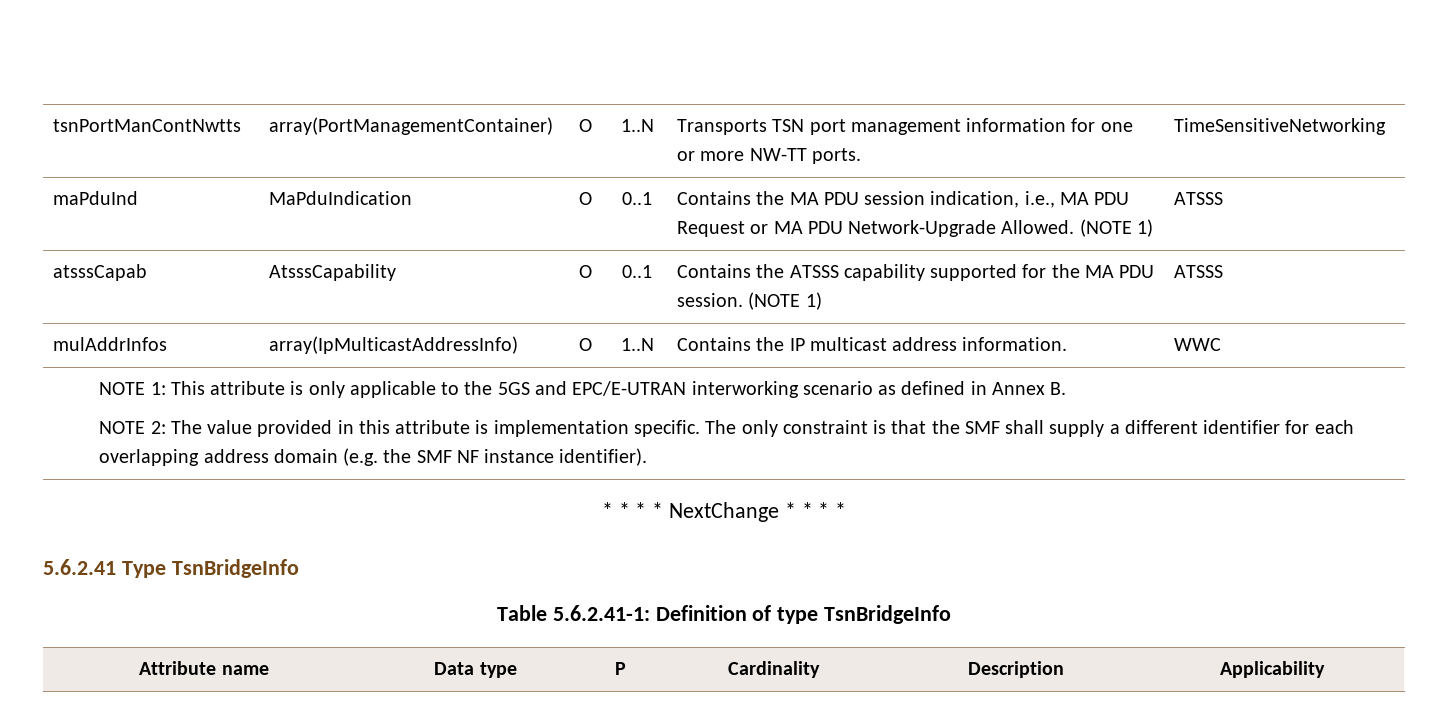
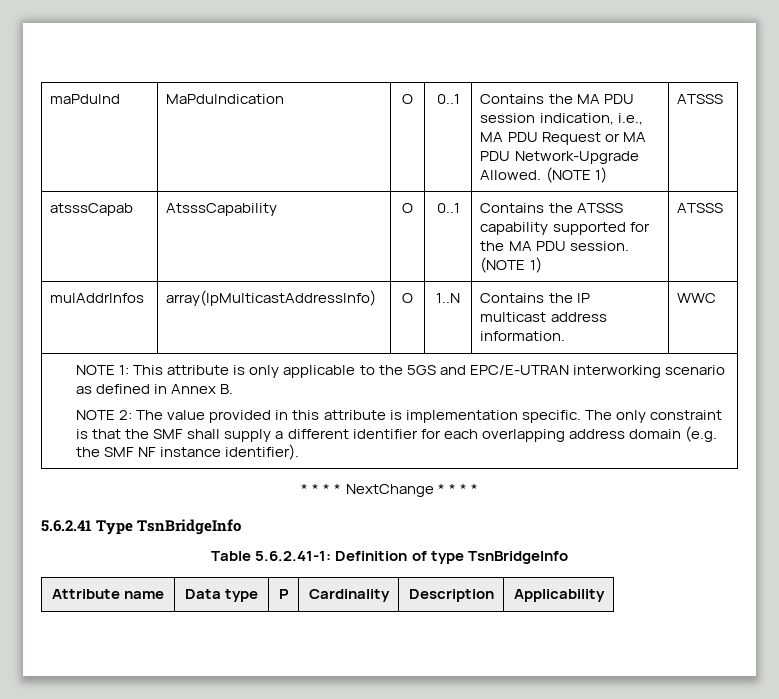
[53,119,242,132] [269,117,554,135] [579,119,592,132] [620,119,654,132] [677,118,1133,135] [677,148,861,164] [1174,118,1387,135] tsnPortManContNwtts | array(PortManagementContainer) | O | 1..N | Transports TSN port management information for one or more NW-TT ports. | TimeSensitiveNetworking // -> (50, 99) none

